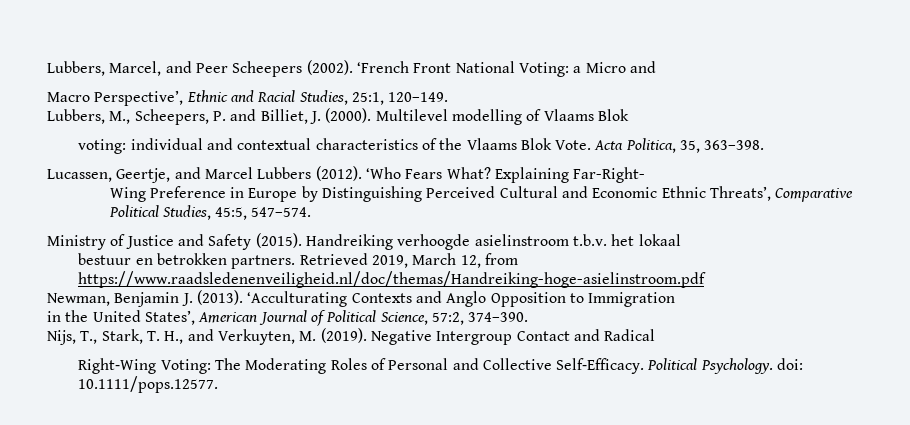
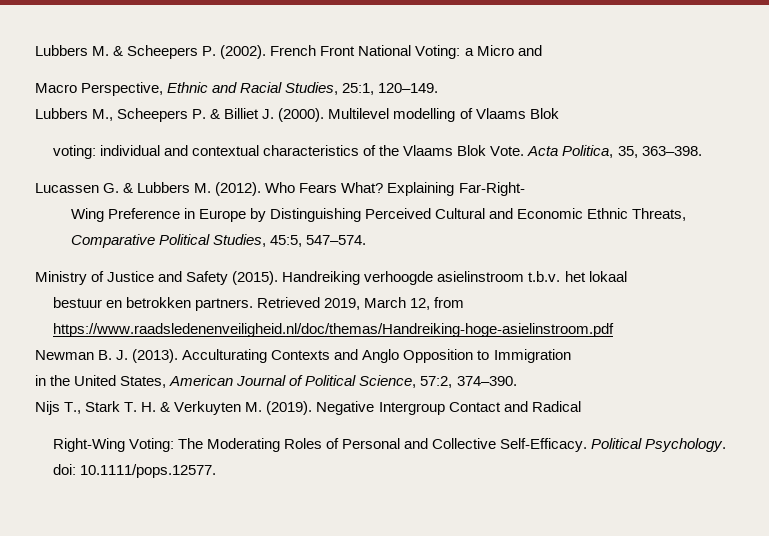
[47,60,409,77] Lubbers, Marcel, and Peer Scheepers (2002). ‘French -> [35,45,317,59] Lubbers M. & Scheepers P. (2002). French
[94,90,184,106] Perspective’, -> [81,82,164,96] Perspective,
[47,109,308,125] Lubbers, M., Scheepers, P. and Billiet, -> [35,108,260,122] Lubbers M., Scheepers P. & Billiet
[47,166,401,183] Lucassen, Geertje, and Marcel Lubbers (2012). ‘Who -> [35,182,296,196] Lucassen G. & Lubbers M. (2012). Who
[710,186,772,201] Threats’, -> [632,208,687,221] Threats,
[47,292,180,307] Newman, Benjamin -> [35,350,113,360] Newman B.
[247,291,348,307] ‘Acculturating -> [182,349,268,363] Acculturating
[144,310,195,325] States’, -> [120,376,167,388] States,
[47,329,295,345] Nijs, T., Stark, T. H., and Verkuyten, -> [35,401,242,415] Nijs T., Stark T. H. & Verkuyten

